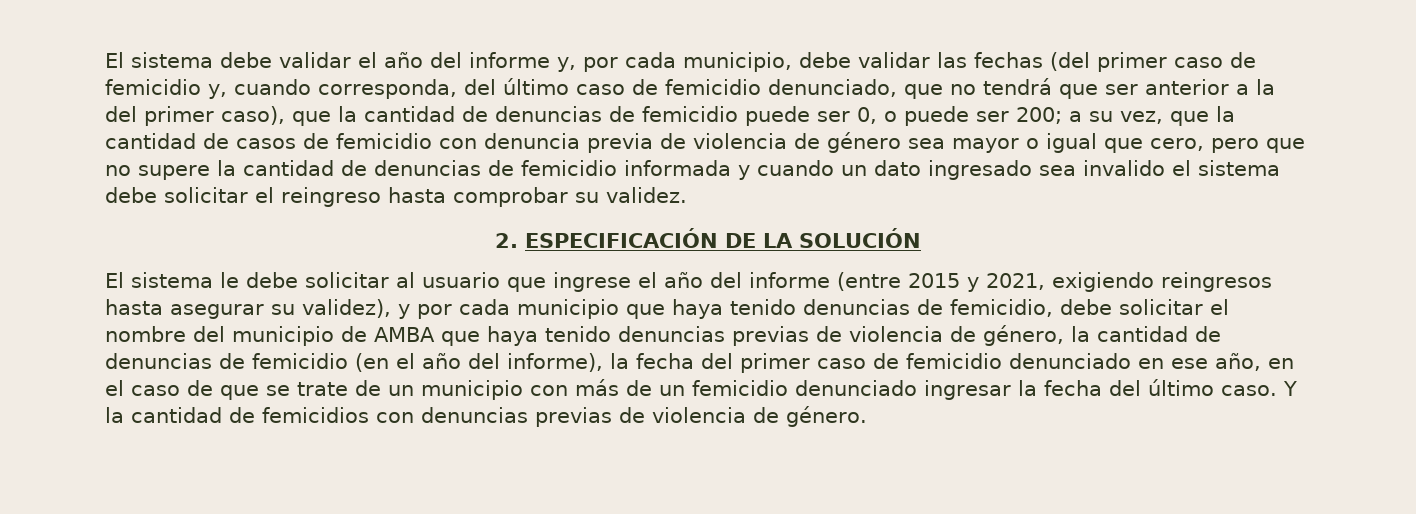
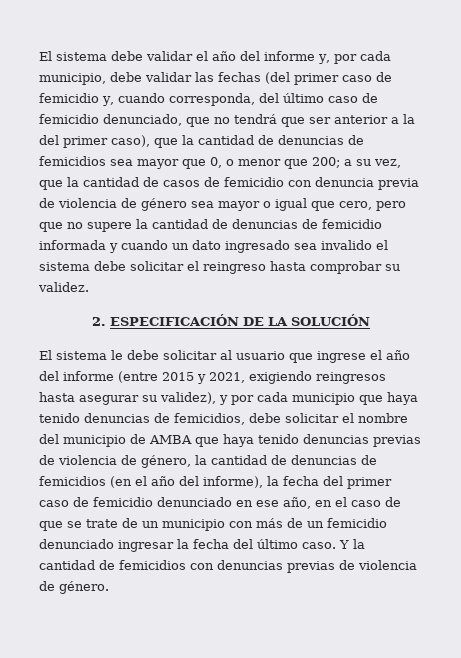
[642,106,1009,126] femicidio puede ser 0, o puede ser -> [39,156,308,169] femicidios sea mayor que 0, o menor que
[950,299,1053,317] femicidio, -> [174,413,245,425] femicidios,
[252,353,348,369] femicidio -> [39,476,106,486] femicidios

